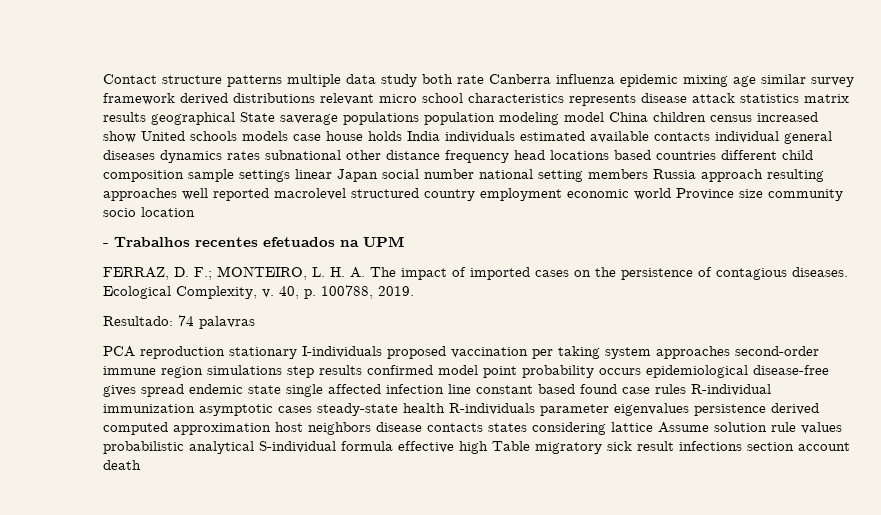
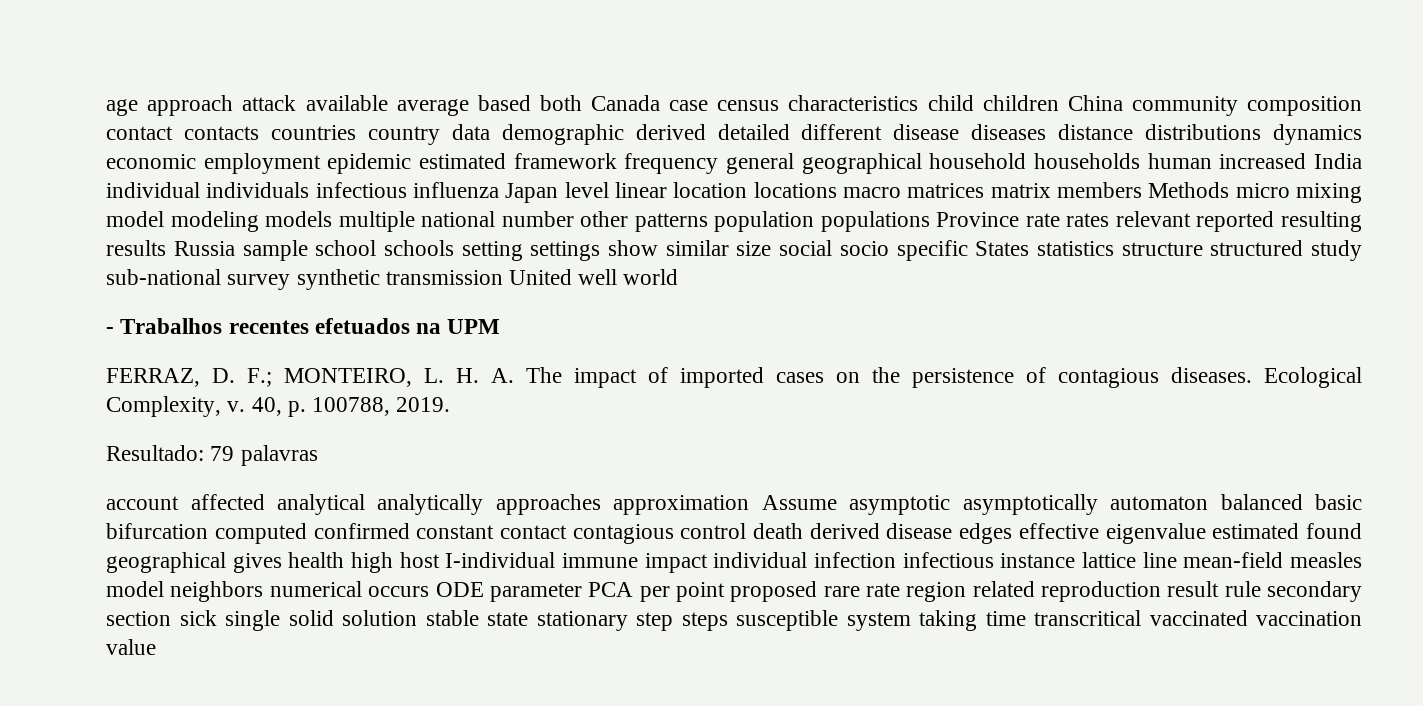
[103,74,855,87] [103,93,850,106] [103,112,819,125] [103,131,833,144] [103,150,814,163] [103,169,825,182] [103,188,844,201] [103,207,196,217] Contact structure patterns multiple data study both rate Canberra influenza epidemic mixing age similar survey framework derived distributions relevant micro school characteristics represents disease attack statistics matrix results geographical State saverage populations population modeling model China children census increased show United schools models case house holds India individuals estimated available contacts individual general diseases dynamics rates subnational other distance frequency head locations based countries different child composition sample settings linear Japan social number national setting members Russia approach resulting approaches well reported macrolevel structured country employment economic world Province size community socio location -> [106,95,1363,116] [106,124,1362,145] [106,153,1363,174] [106,182,1362,203] [106,211,1362,232] [106,240,1362,261] [106,269,679,290] age approach attack available average based both Canada case census characteristics child children China community composition contact contacts countries country data demographic derived detailed different disease diseases distance distributions dynamics economic employment epidemic estimated framework frequency general geographical household households human increased India individual individuals infectious influenza Japan level linear location locations macro matrices matrix members Methods micro mixing model modeling models multiple national number other patterns population populations Province rate rates relevant reported resulting results Russia sample school schools setting settings show similar size social socio specific States statistics structure structured study sub-national survey synthetic transmission United well world
[178,315,195,326] 74 -> [210,446,235,461] 79
[103,346,820,359] [103,365,830,378] [103,384,772,397] [103,403,820,416] [103,422,843,435] [103,441,851,454] [103,460,142,470] PCA reproduction stationary I-individuals proposed vaccination per taking system approaches second-order immune region simulations step results confirmed model point probability occurs epidemiological disease-free gives spread endemic state single affected infection line constant based found case rules R-individual immunization asymptotic cases steady-state health R-individuals parameter eigenvalues persistence derived computed approximation host neighbors disease contacts states considering lattice Assume solution rule values probabilistic analytical S-individual formula effective high Table migratory sick result infections section account death -> [106,494,1362,515] [106,523,1362,544] [106,552,1362,573] [106,581,1362,602] [106,610,1362,631] [106,639,157,655] account affected analytical analytically approaches approximation Assume asymptotic asymptotically automaton balanced basic bifurcation computed confirmed constant contact contagious control death derived disease edges effective eigenvalue estimated found geographical gives health high host I-individual immune impact individual infection infectious instance lattice line mean-field measles model neighbors numerical occurs ODE parameter PCA per point proposed rare rate region related reproduction result rule secondary section sick single solid solution stable state stationary step steps susceptible system taking time transcritical vaccinated vaccination value

